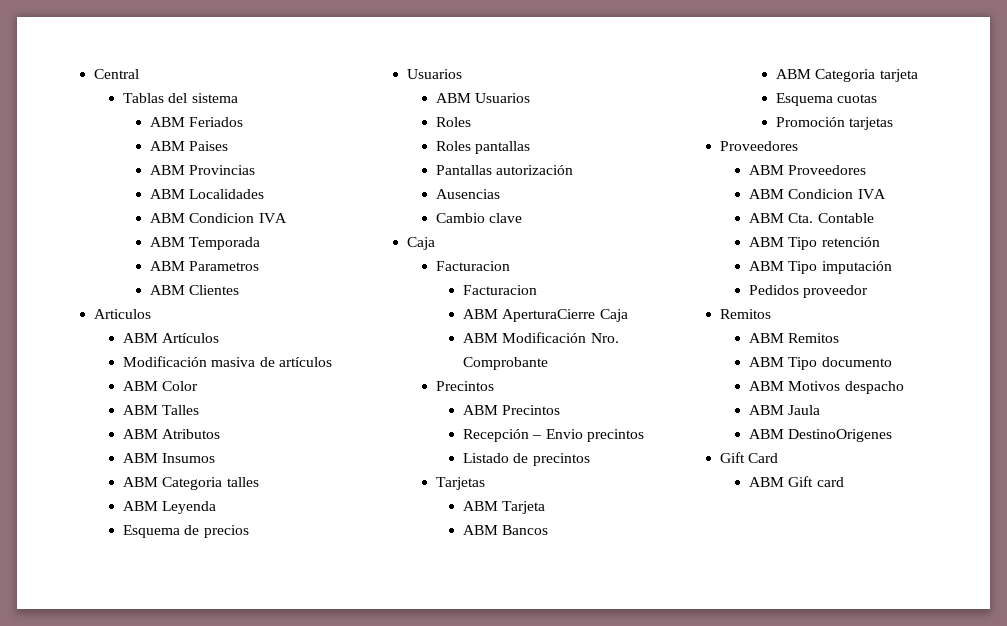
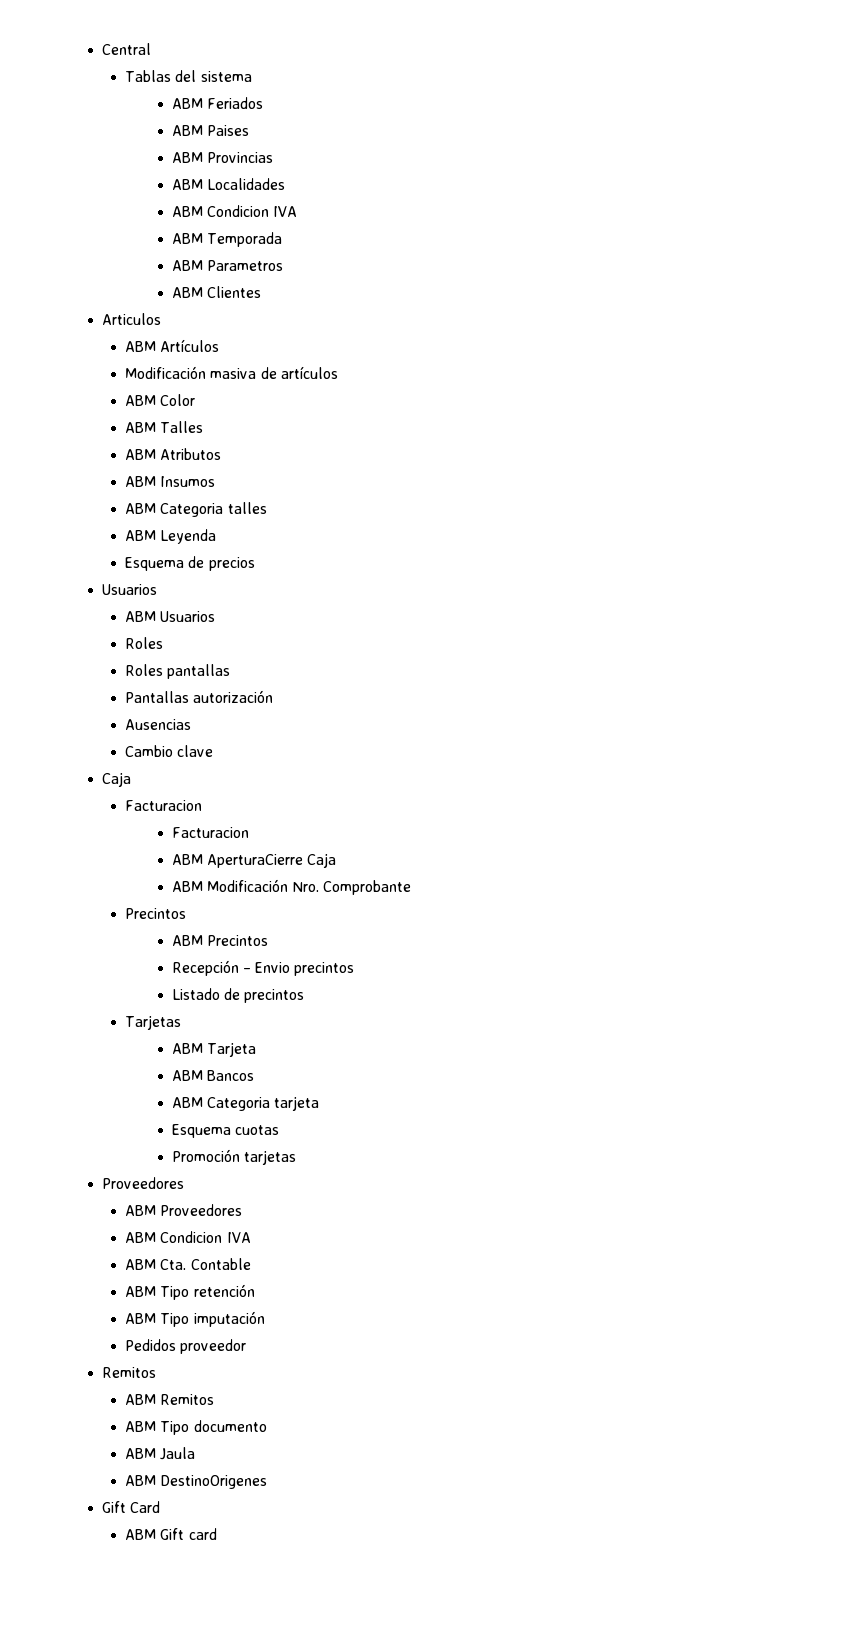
[749,381,904,394] // ABM Motivos despacho -> (267, 1426) none

